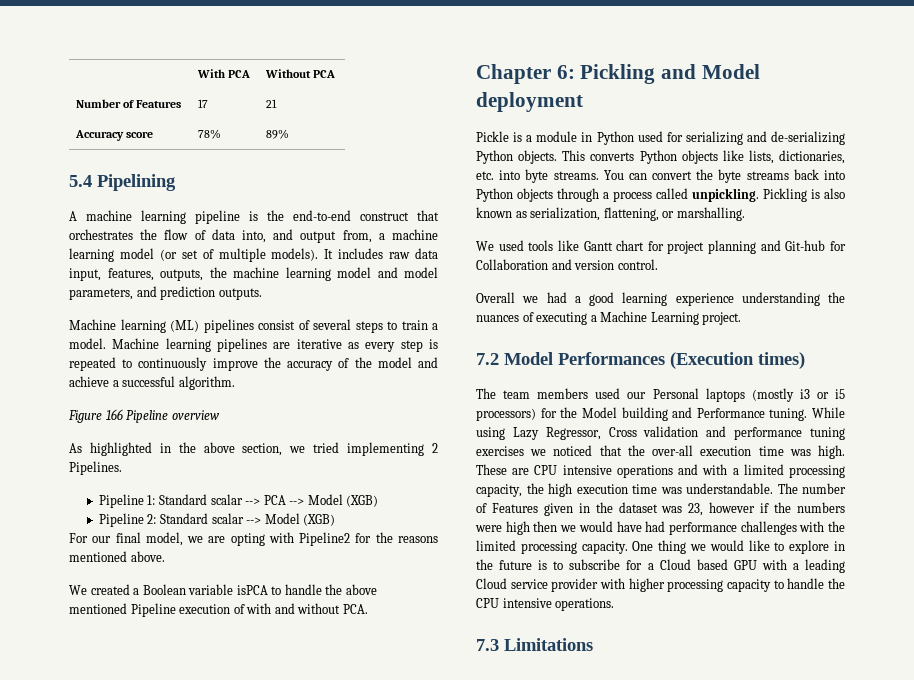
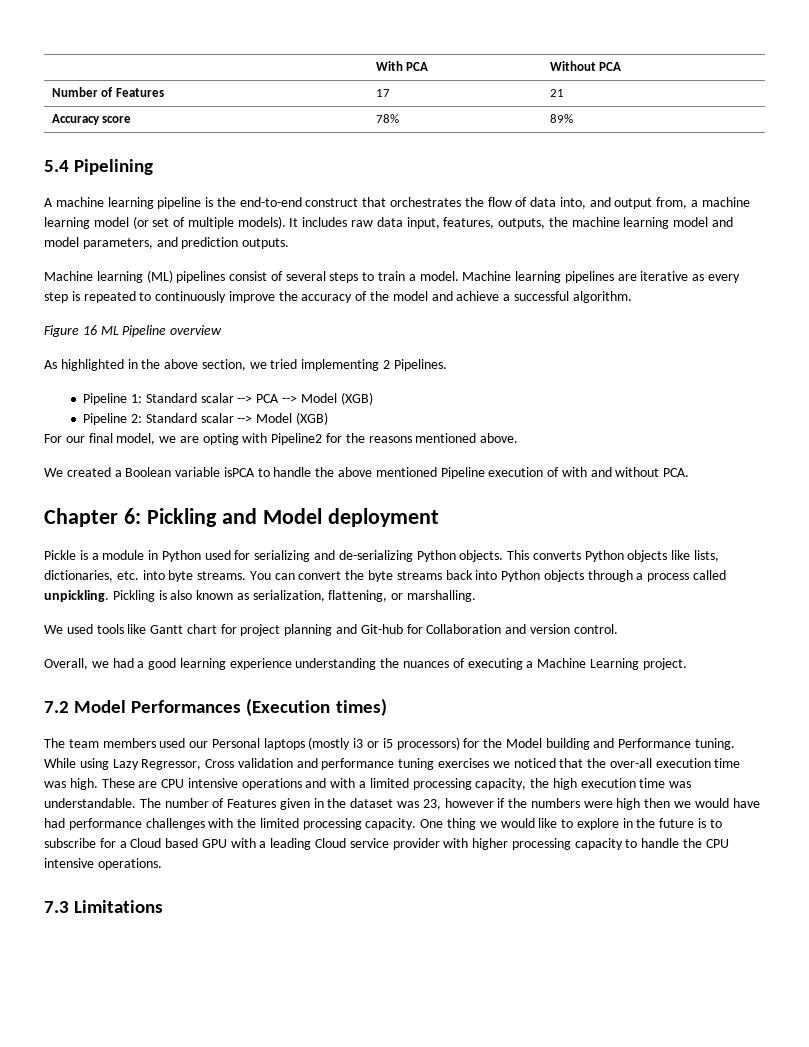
[105,409,123,420] 166 -> [82,325,119,335] 16 ML
[476,292,515,303] Overall -> [44,658,88,670] Overall,

